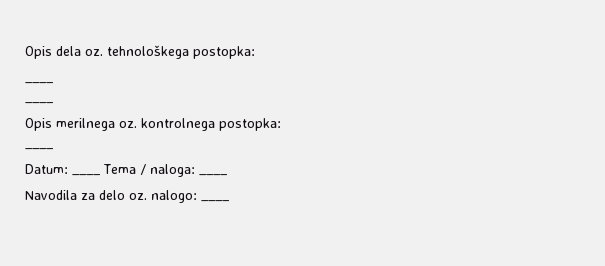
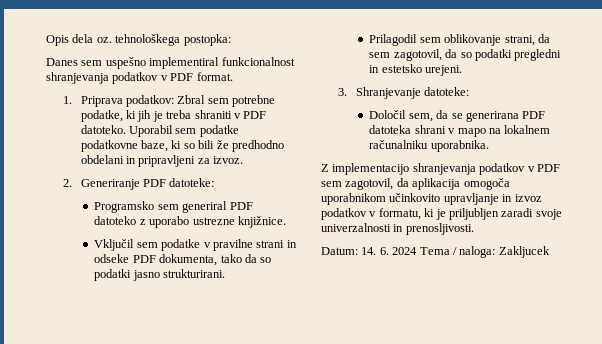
[25,82,54,84] [25,102,54,104] [25,118,281,131] [25,148,54,150] [25,164,68,174] [72,174,101,176] [103,164,228,177] [25,190,230,203] ____ // ____ // Opis merilnega oz. kontrolnega postopka: // ____ // Datum: ____ Tema / naloga: ____ // Navodila za delo oz. nalogo: ____ -> [46,57,295,69] [46,72,233,84] [63,95,276,107] [80,110,267,122] [80,125,239,137] [80,140,284,152] [80,155,244,167] [63,178,215,190] [94,201,253,213] [94,216,286,228] [94,239,297,251] [94,254,272,266] [94,269,226,281] [369,34,550,46] [369,49,562,61] [369,64,463,76] [338,87,470,99] [369,110,546,122] [369,125,551,137] [369,140,489,152] [321,163,560,175] [321,178,510,190] [321,193,542,205] [321,208,562,220] [321,223,474,235] [321,246,550,258] Danes sem uspešno implementiral funkcionalnost shranjevanja podatkov v PDF format. // 1. Priprava podatkov: Zbral sem potrebne podatke, ki jih je treba shraniti v PDF datoteko. Uporabil sem podatke podatkovne baze, ki so bili že predhodno obdelani in pripravljeni za izvoz. // 2. Generiranje PDF datoteke: // Programsko sem generiral PDF datoteko z uporabo ustrezne knjižnice. // Vključil sem podatke v pravilne strani in odseke PDF dokumenta, tako da so podatki jasno strukturirani. // Prilagodil sem oblikovanje strani, da sem zagotovil, da so podatki pregledni in estetsko urejeni. // 3. Shranjevanje datoteke: // Določil sem, da se generirana PDF datoteka shrani v mapo na lokalnem računalniku uporabnika. // Z implementacijo shranjevanja podatkov v PDF sem zagotovil, da aplikacija omogoča uporabnikom učinkovito upravljanje in izvoz podatkov v formatu, ki je priljubljen zaradi svoje univerzalnosti in prenosljivosti. // Datum: 14. 6. 2024 Tema / naloga: Zakljucek

